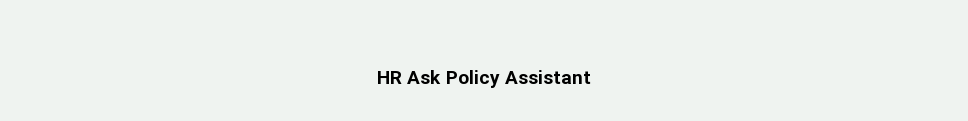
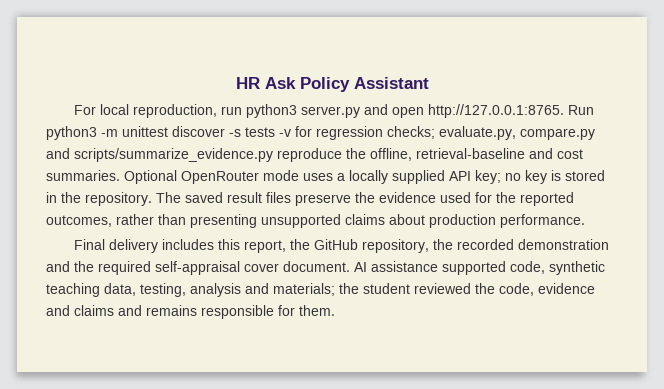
(591, 77) none -> [73,104,594,118] [46,126,595,140] [46,148,583,162] [46,170,605,184] [46,192,574,206] [46,214,585,228] [73,239,609,253] [46,261,605,275] [46,283,595,297] [46,305,335,319] // For local reproduction, run python3 server.py and open http://127.0.0.1:8765. Run python3 -m unittest discover -s tests -v for regression checks; evaluate.py, compare.py and scripts/summarize_evidence.py reproduce the offline, retrieval-baseline and cost summaries. Optional OpenRouter mode uses a locally supplied API key; no key is stored in the repository. The saved result files preserve the evidence used for the reported outcomes, rather than presenting unsupported claims about production performance. // Final delivery includes this report, the GitHub repository, the recorded demonstration and the required self-appraisal cover document. AI assistance supported code, synthetic teaching data, testing, analysis and materials; the student reviewed the code, evidence and claims and remains responsible for them.

